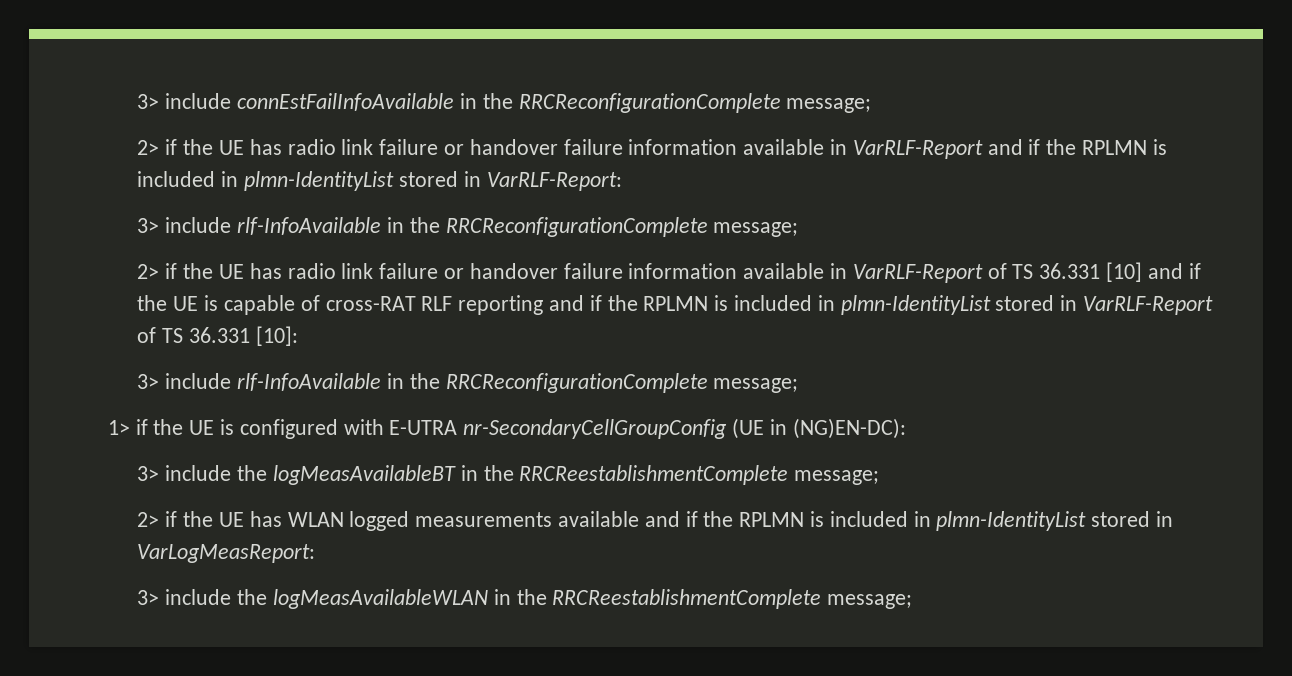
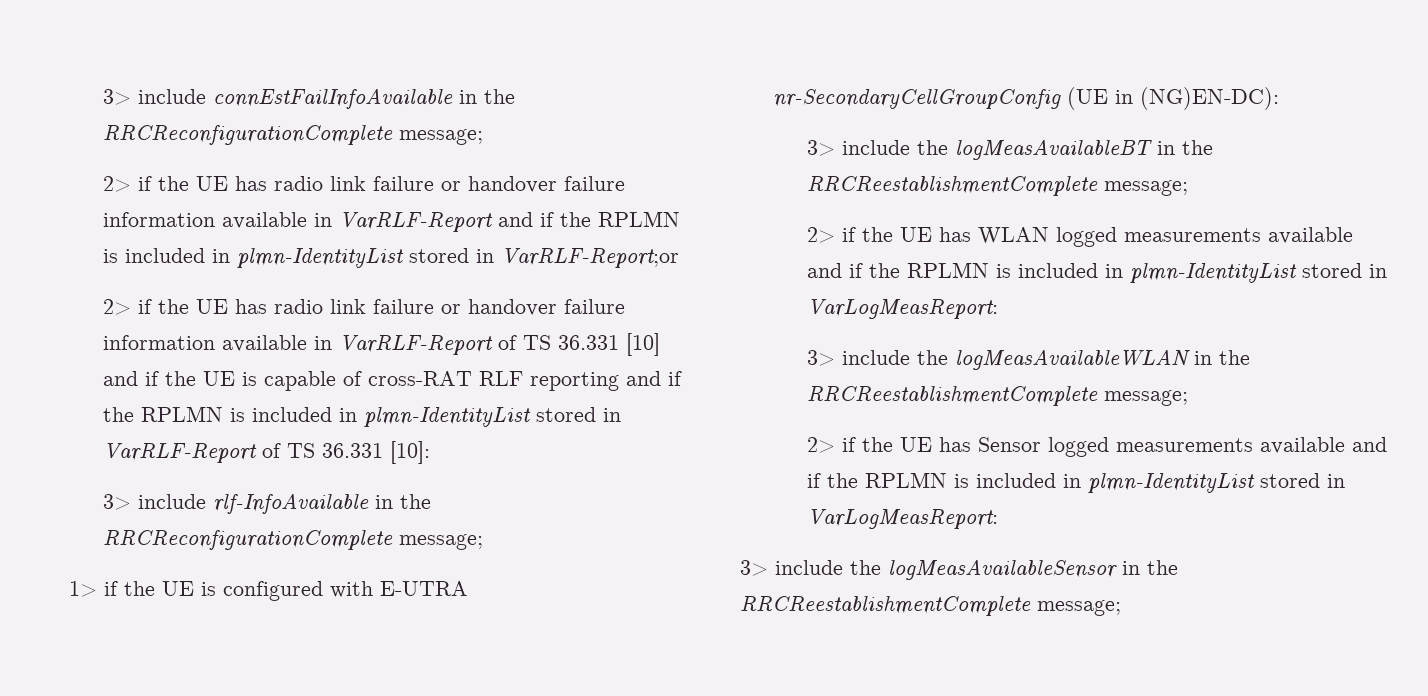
[486,172,622,191] [137,217,799,237] VarRLF-Report: // 3> include rlf-InfoAvailable in the RRCReconfigurationComplete message; -> [500,248,679,268] VarRLF-Report;or
(913, 601) none -> [806,437,1387,457] [806,472,1345,493] [806,509,998,529] [740,559,1178,580] [740,596,1121,616] // 2> if the UE has Sensor logged measurements available and if the RPLMN is included in plmn-IdentityList stored in VarLogMeasReport: // 3> include the logMeasAvailableSensor in the RRCReestablishmentComplete message;

